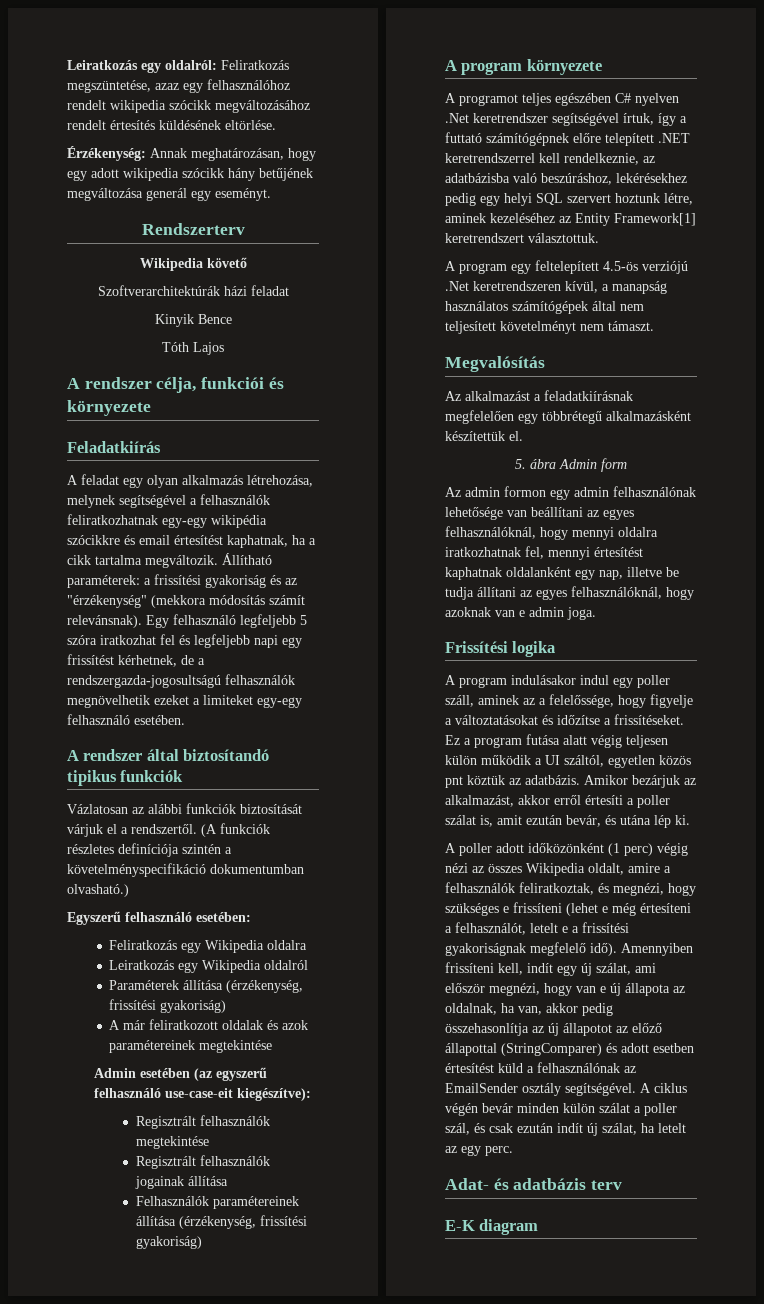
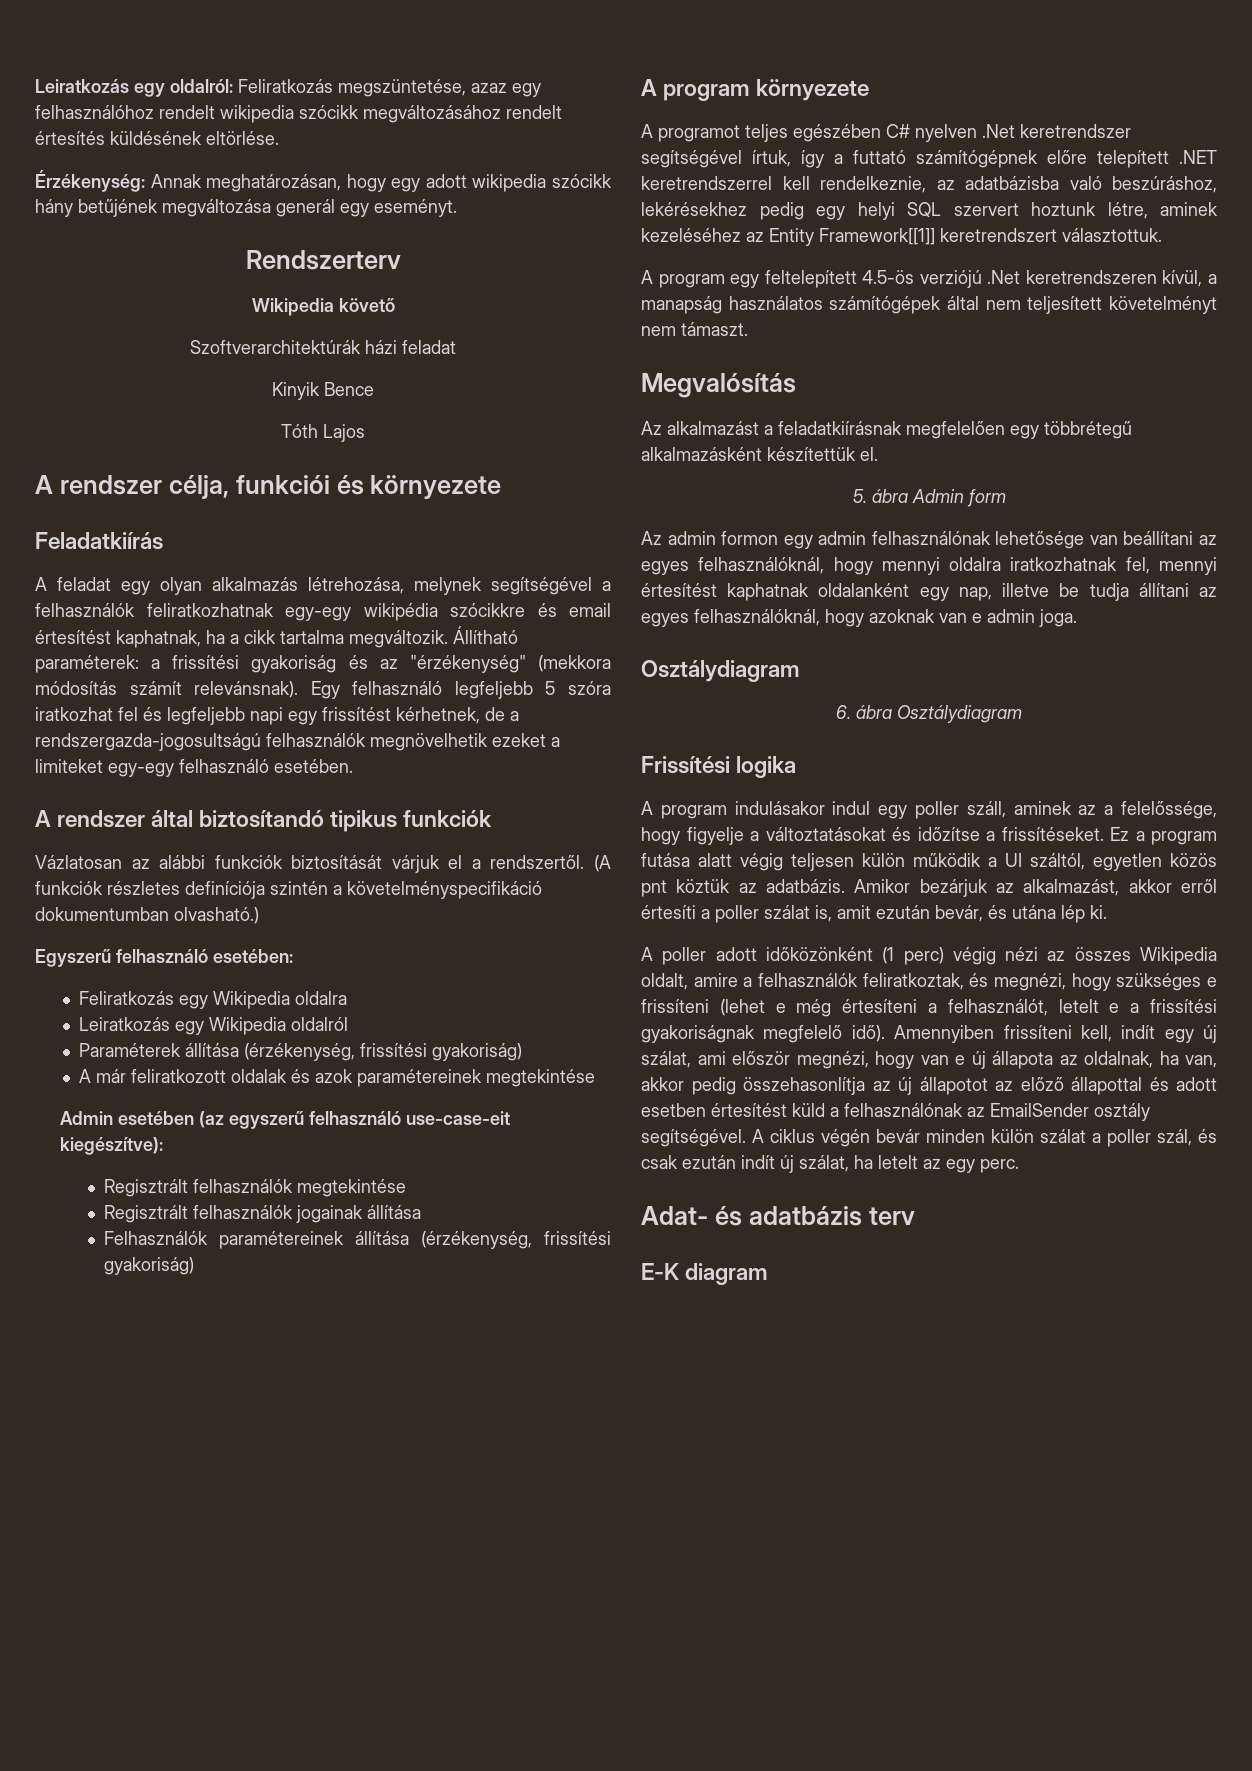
[614,213,696,226] Framework[1] -> [819,228,935,245] Framework[[1]]
(596, 613) none -> [641,660,800,682] [836,705,1022,723] // Osztálydiagram // 6. ábra Osztálydiagram
[501,1043,602,1056] (StringComparer) -> (1142, 1086) none

